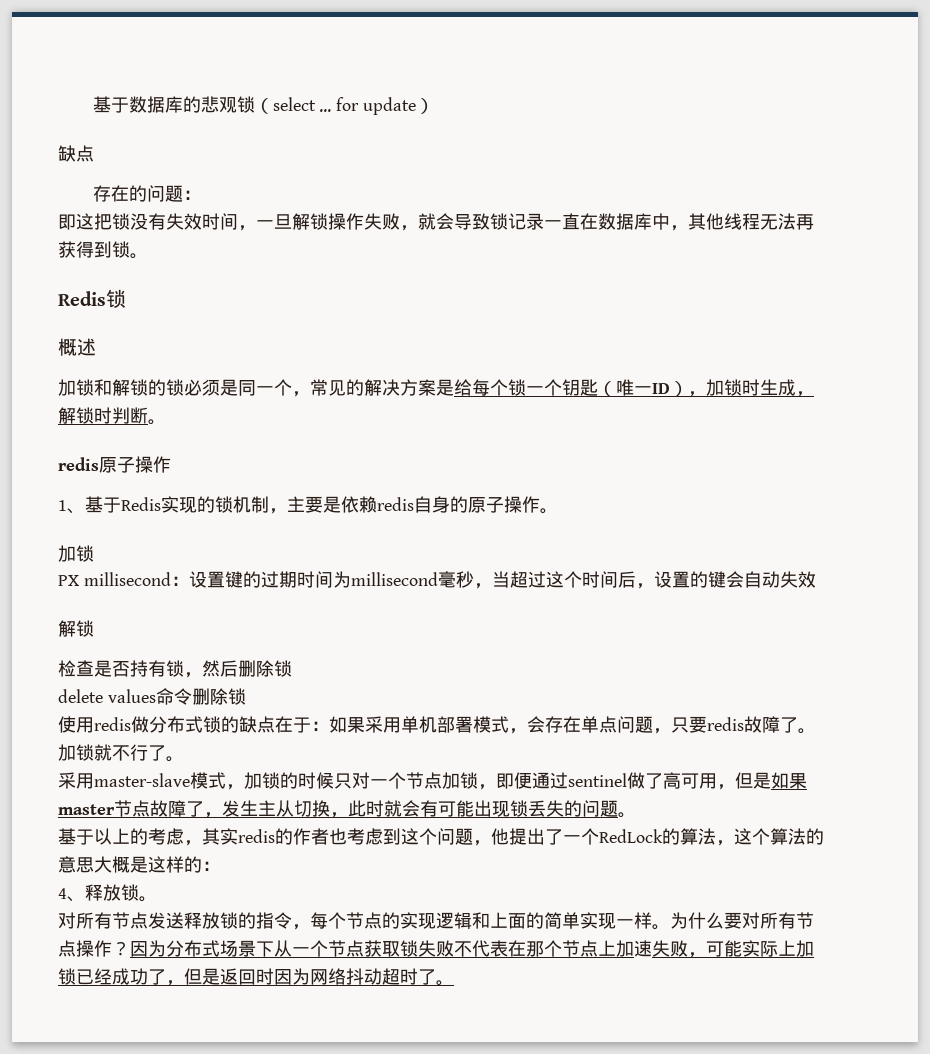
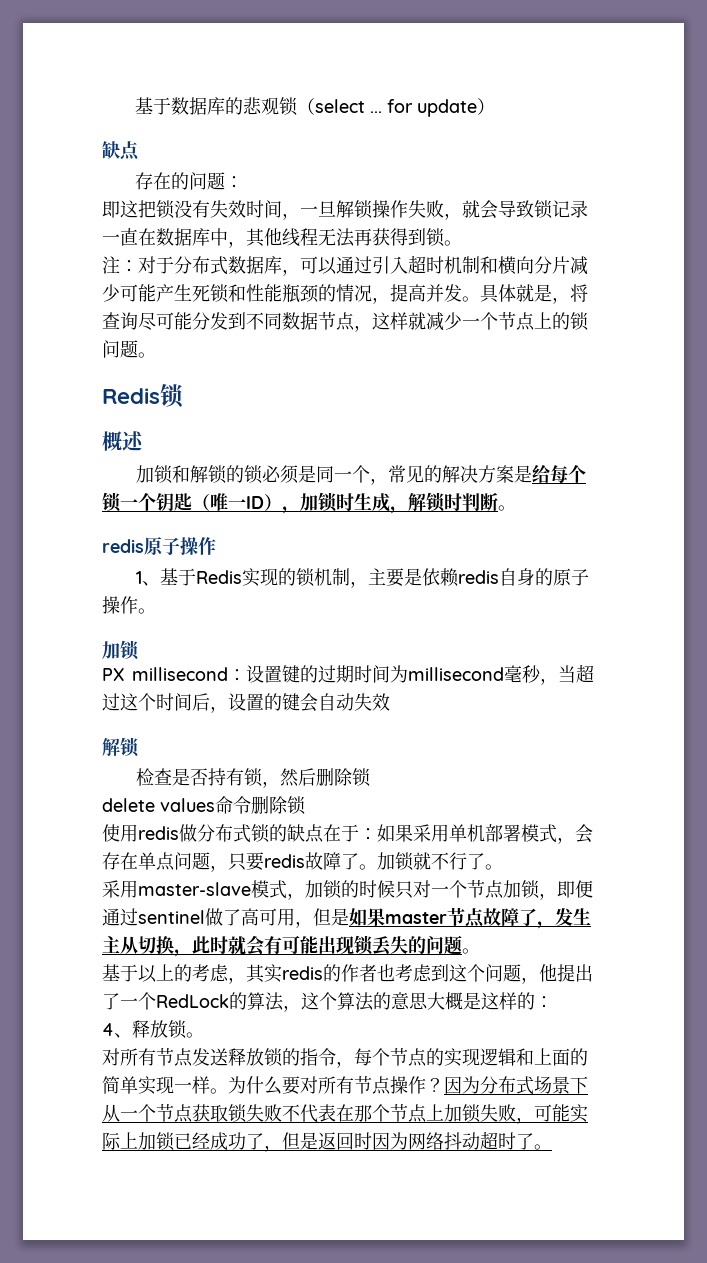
(148, 256) none -> [102,255,588,276] [102,284,588,304] [102,312,589,332] [102,340,156,358] // 注：对于分布式数据库，可以通过引入超时机制和横向分片减少可能产生死锁和性能瓶颈的情况，提高并发。具体就是，将查询尽可能分发到不同数据节点，这样就减少一个节点上的锁问题。
[634,940,652,957] 速 -> [462,1104,481,1123] 锁

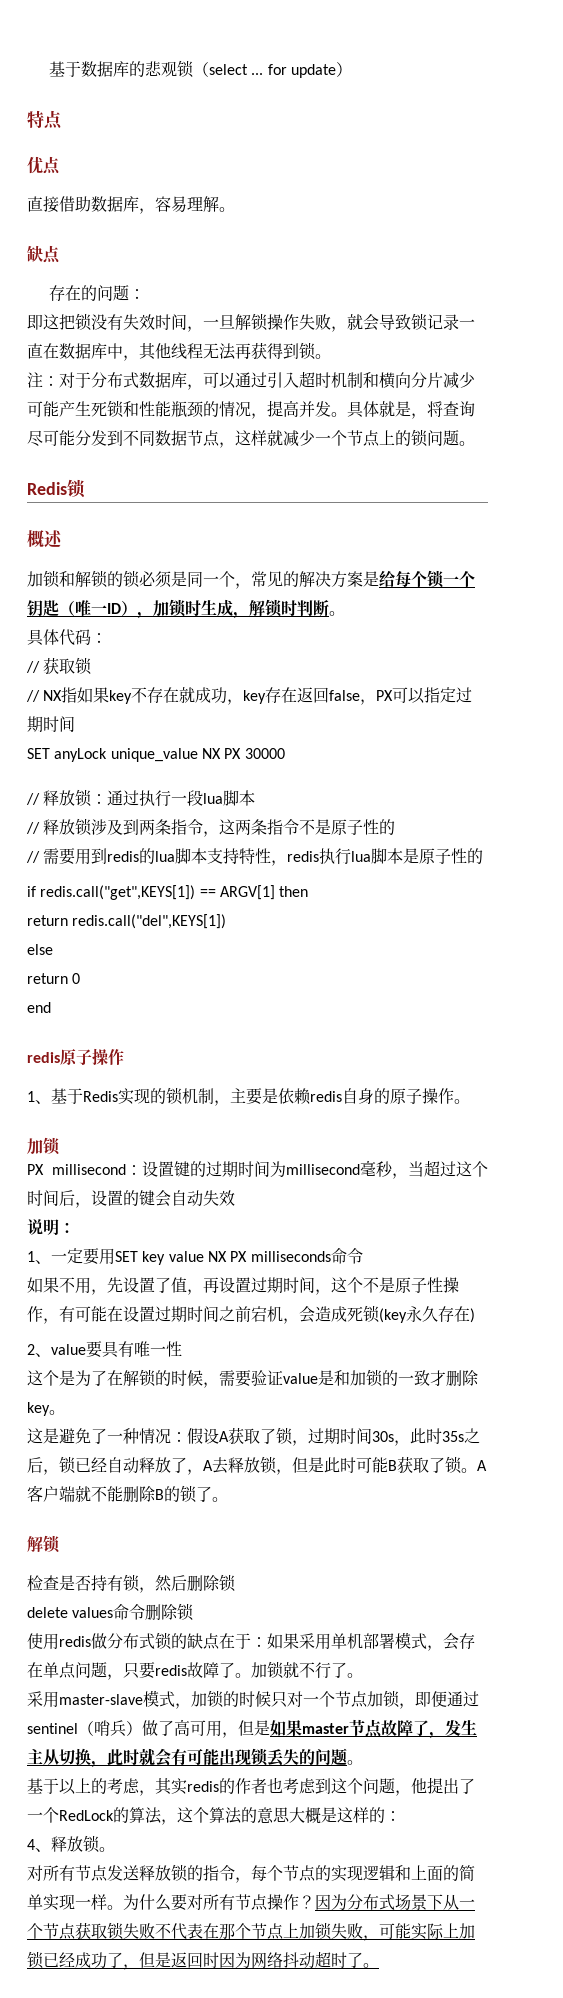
(495, 106) none -> [27,110,62,130] [27,156,60,174] [27,196,235,214] // 特点 // 优点 // 直接借助数据库，容易理解。
(516, 508) none -> [27,629,107,646] [26,657,93,675] [26,687,473,705] [27,716,75,732] [27,748,285,762] [26,789,256,807] [26,818,396,837] [26,848,484,866] [27,885,309,900] [27,914,227,929] [27,944,53,955] [27,973,81,984] [27,1002,51,1013] // 具体代码： // // 获取锁 // // NX指如果key不存在就成功，key存在返回false，PX可以指定过期时间 // SET anyLock unique_value NX PX 30000 // // 释放锁：通过执行一段lua脚本 // // 释放锁涉及到两条指令，这两条指令不是原子性的 // // 需要用到redis的lua脚本支持特性，redis执行lua脚本是原子性的 // if redis.call("get",KEYS[1]) == ARGV[1] then // return redis.call("del",KEYS[1]) // else // return 0 // end
(390, 702) none -> [27,1219,75,1235] [27,1248,363,1265] [27,1277,459,1295] [27,1305,475,1324] [27,1341,182,1358] [27,1369,479,1388] [27,1402,65,1416] [27,1427,480,1446] [27,1456,487,1475] [27,1485,228,1503] // 说明： // 1、一定要用SET key value NX PX milliseconds命令 // 如果不用，先设置了值，再设置过期时间，这个不是原子性操作，有可能在设置过期时间之前宕机，会造成死锁(key永久存在) // 2、value要具有唯一性 // 这个是为了在解锁的时候，需要验证value是和加锁的一致才删除key。 // 这是避免了一种情况：假设A获取了锁，过期时间30s，此时35s之后，锁已经自动释放了，A去释放锁，但是此时可能B获取了锁。A客户端就不能删除B的锁了。
(205, 917) none -> [78,1720,142,1737] （哨兵）

